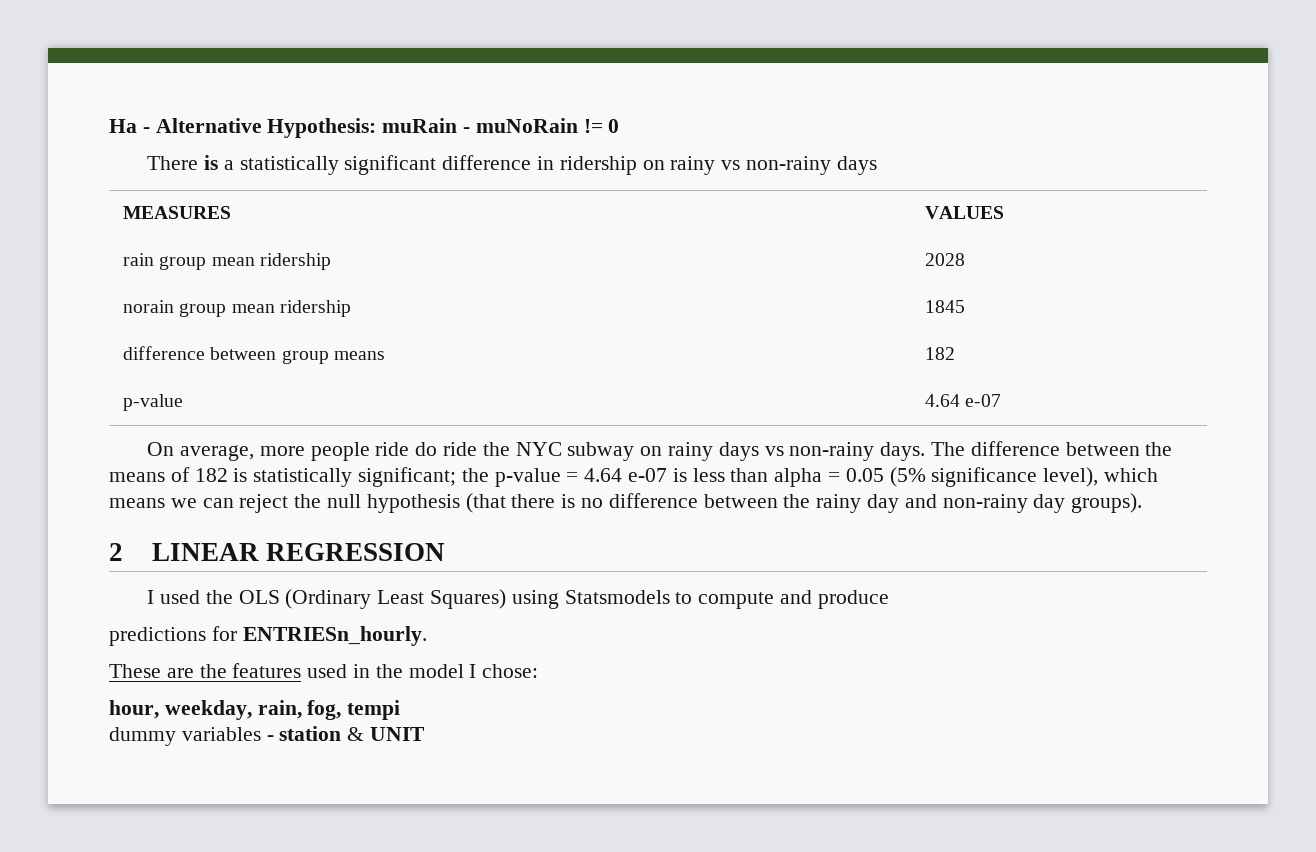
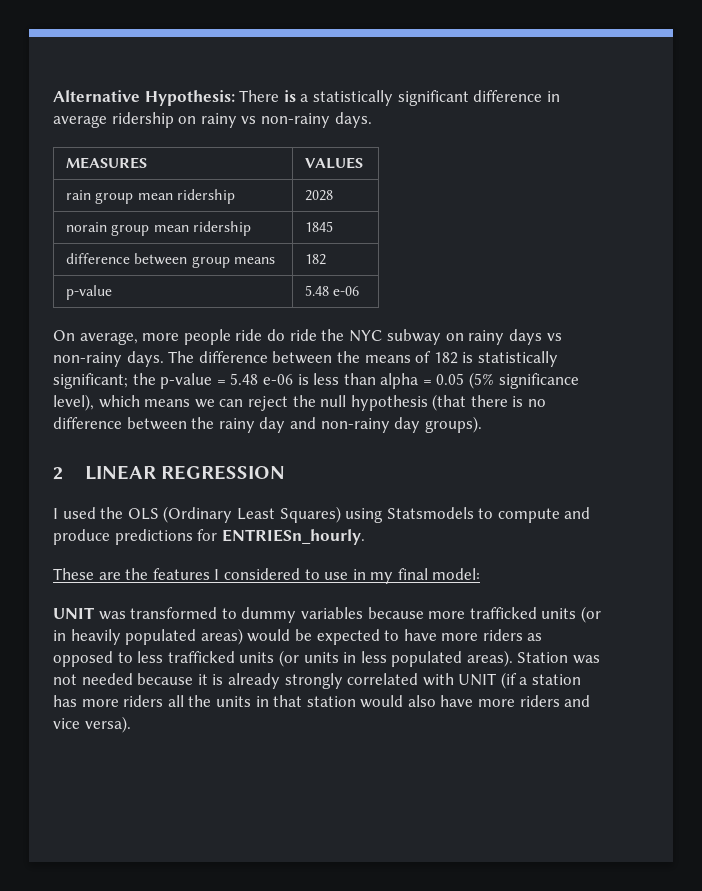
[109,118,620,138] Ha - Alternative Hypothesis: muRain - muNoRain != 0 // -> [53,90,235,106] Alternative Hypothesis:
(554, 163) none -> [53,115,107,128] average
[836,156,877,175] days -> [334,112,372,128] days.
[925,394,1002,407] 4.64 e-07 -> [305,285,360,296] 5.48 e-06
[584,468,668,482] 4.64 e-07 -> [230,373,293,385] 5.48 e-06
(889, 599) // -> (110, 537) none
[307,664,539,678] [109,700,401,720] [109,726,426,746] used in the model I chose: // hour, weekday, rain, fog, tempi // dummy variables - station & UNIT -> [214,568,481,584] [53,606,601,623] [53,628,543,645] [53,650,601,667] [53,672,582,689] [53,695,591,708] [53,716,131,733] I considered to use in my final model: // UNIT was transformed to dummy variables because more trafficked units (or in heavily populated areas) would be expected to have more riders as opposed to less trafficked units (or units in less populated areas). Station was not needed because it is already strongly correlated with UNIT (if a station has more riders all the units in that station would also have more riders and vice versa).

